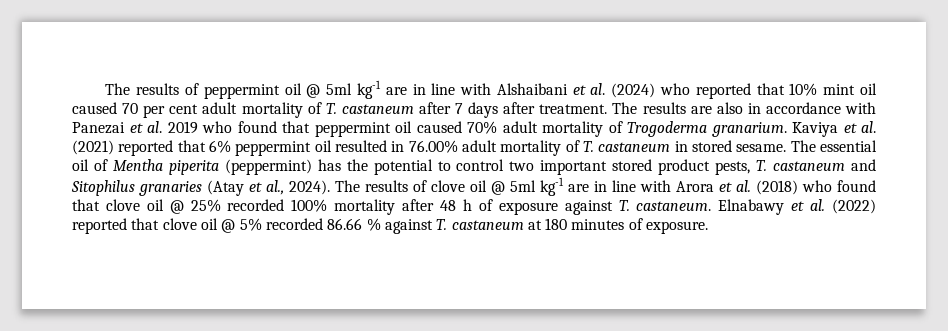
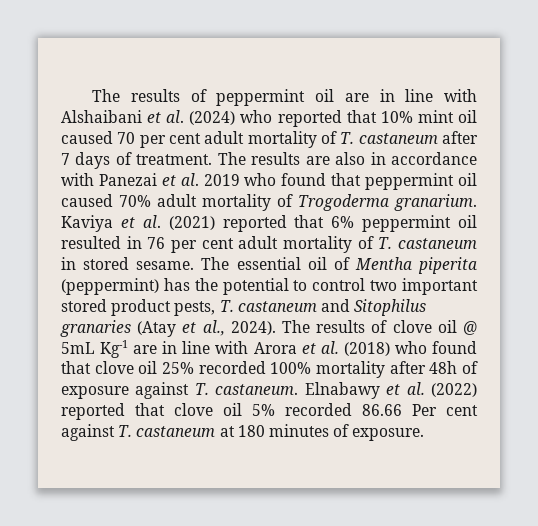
[306,80,381,99] @ 5ml kg-1 -> (335, 95) none
[503,102,536,114] after -> [115,152,132,165] of
[408,140,458,153] 76.00% -> [147,237,234,253] 76 per cent
[510,177,564,196] 5ml kg-1 -> [61,340,129,358] 5mL Kg-1
[169,200,184,214] @ -> (158, 367) none
[440,199,472,211] 48 h -> [429,361,458,374] 48h
[221,219,236,233] @ -> (242, 409) none
[366,218,381,231] % -> [412,404,478,416] Per cent

